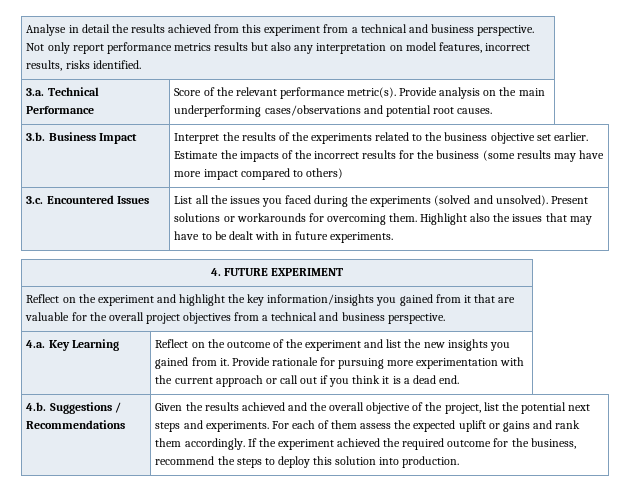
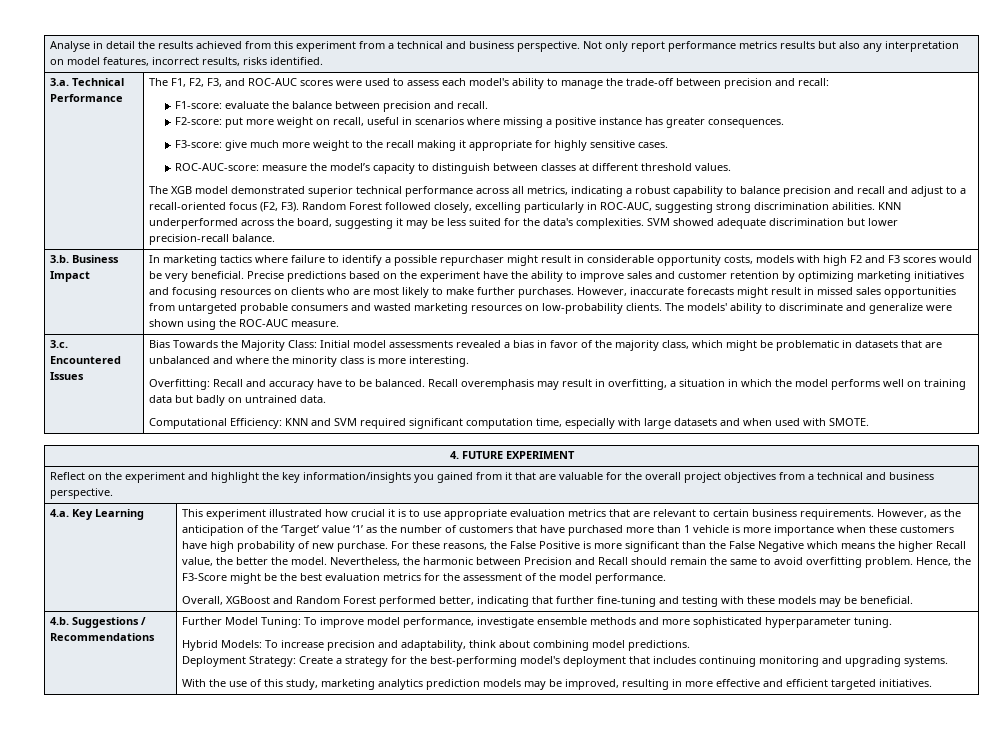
[174,87,545,99] [174,105,492,117] [26,132,137,144] [174,132,588,144] [174,150,604,162] [174,168,343,180] [26,195,149,204] [174,195,588,207] [174,213,592,225] [174,231,394,243] Score of the relevant performance metric(s). Provide analysis on the main underperforming cases/observations and potential root causes. // 3.b. Business Impact | Interpret the results of the experiments related to the business objective set earlier. Estimate the impacts of the incorrect results for the business (some results may have more impact compared to others) // 3.c. Encountered Issues | List all the issues you faced during the experiments (solved and unsolved). Present solutions or workarounds for overcoming them. Highlight also the issues that may have to be dealt with in future experiments. -> [148,78,829,89] [175,101,489,112] [175,117,785,128] [175,140,669,151] [175,163,732,174] [148,186,966,197] [148,202,901,213] [148,218,898,229] [148,234,275,245] [49,255,119,263] [49,271,90,282] [148,255,972,266] [148,271,964,282] [148,287,956,298] [148,303,952,314] [148,319,339,330] [49,340,68,348] [49,356,121,364] [49,372,84,380] [148,340,942,351] [148,356,469,367] [148,379,966,390] [148,395,326,406] [148,418,869,429] The F1, F2, F3, and ROC-AUC scores were used to assess each model's ability to manage the trade-off between precision and recall: // F1-score: evaluate the balance between precision and recall. // F2-score: put more weight on recall, useful in scenarios where missing a positive instance has greater consequences. // F3-score: give much more weight to the recall making it appropriate for highly sensitive cases. // ROC-AUC-score: measure the model’s capacity to distinguish between classes at different threshold values. // The XGB model demonstrated superior technical performance across all metrics, indicating a robust capability to balance precision and recall and adjust to a recall-oriented focus (F2, F3). Random Forest followed closely, excelling particularly in ROC-AUC, suggesting strong discrimination abilities. KNN underperformed across the board, suggesting it may be less suited for the data's complexities. SVM showed adequate discrimination but lower precision-recall balance. // 3.b. Business Impact | In marketing tactics where failure to identify a possible repurchaser might result in considerable opportunity costs, models with high F2 and F3 scores would be very beneficial. Precise predictions based on the experiment have the ability to improve sales and customer retention by optimizing marketing initiatives and focusing resources on clients who are most likely to make further purchases. However, inaccurate forecasts might result in missed sales opportunities from untargeted probable consumers and wasted marketing resources on low-probability clients. The models' ability to discriminate and generalize were shown using the ROC-AUC measure. // 3.c. Encountered Issues | Bias Towards the Majority Class: Initial model assessments revealed a bias in favor of the majority class, which might be problematic in datasets that are unbalanced and where the minority class is more interesting. // Overfitting: Recall and accuracy have to be balanced. Recall overemphasis may result in overfitting, a situation in which the model performs well on training data but badly on untrained data. // Computational Efficiency: KNN and SVM required significant computation time, especially with large datasets and when used with SMOTE.
[155,339,510,351] [155,357,525,369] [155,375,459,387] [26,402,121,414] [26,420,126,429] [155,402,590,414] [155,420,580,432] [155,438,576,450] [155,456,460,468] Reflect on the outcome of the experiment and list the new insights you gained from it. Provide rationale for pursuing more experimentation with the current approach or call out if you think it is a dead end. // 4.b. Suggestions / Recommendations | Given the results achieved and the overall objective of the project, list the potential next steps and experiments. For each of them assess the expected uplift or gains and rank them accordingly. If the experiment achieved the required outcome for the business, recommend the steps to deploy this solution into production. -> [181,509,961,520] [181,525,954,536] [181,541,966,552] [181,557,971,568] [181,573,666,584] [181,596,913,607] [49,617,146,628] [49,633,155,641] [181,617,892,628] [181,640,690,651] [181,656,948,667] [181,679,932,690] This experiment illustrated how crucial it is to use appropriate evaluation metrics that are relevant to certain business requirements. However, as the anticipation of the ‘Target’ value ‘1’ as the number of customers that have purchased more than 1 vehicle is more importance when these customers have high probability of new purchase. For these reasons, the False Positive is more significant than the False Negative which means the higher Recall value, the better the model. Nevertheless, the harmonic between Precision and Recall should remain the same to avoid overfitting problem. Hence, the F3-Score might be the best evaluation metrics for the assessment of the model performance. // Overall, XGBoost and Random Forest performed better, indicating that further fine-tuning and testing with these models may be beneficial. // 4.b. Suggestions / Recommendations | Further Model Tuning: To improve model performance, investigate ensemble methods and more sophisticated hyperparameter tuning. // Hybrid Models: To increase precision and adaptability, think about combining model predictions. // Deployment Strategy: Create a strategy for the best-performing model's deployment that includes continuing monitoring and upgrading systems. // With the use of this study, marketing analytics prediction models may be improved, resulting in more effective and efficient targeted initiatives.

